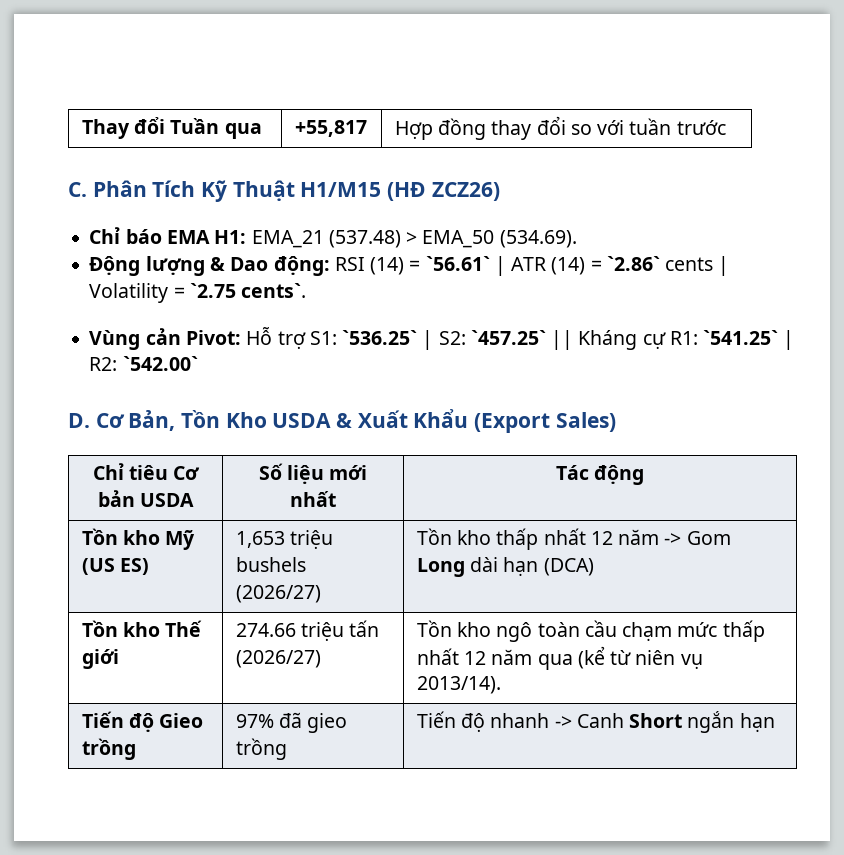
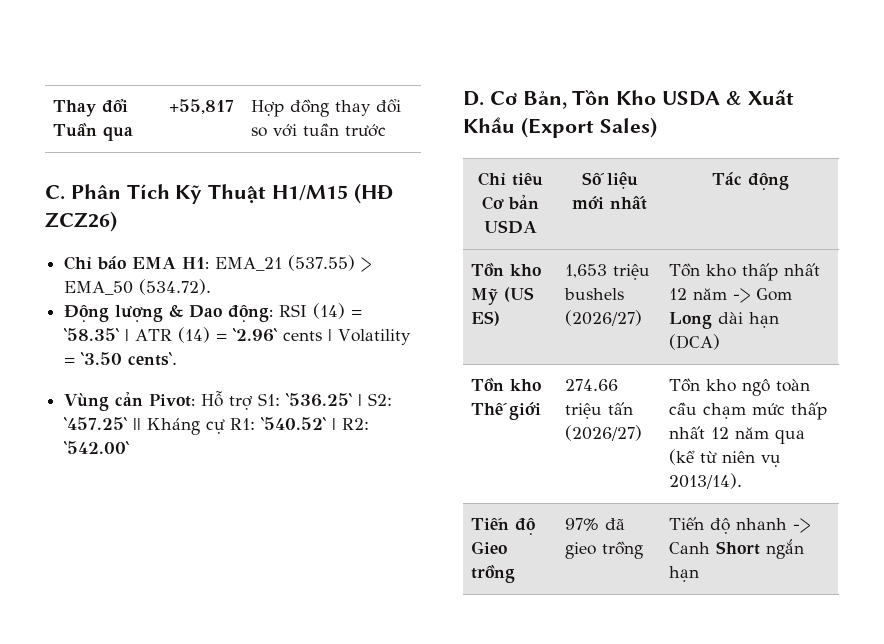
[328,230,401,248] (537.48) -> [288,255,356,271] (537.55)
[499,230,577,248] (534.69). -> [139,279,212,295] (534.72).
[425,256,490,271] `56.61` -> [63,328,121,341] `58.35`
[606,256,660,271] `2.86` -> [232,328,279,342] `2.96`
[189,283,236,298] `2.75 -> [80,352,123,365] `3.50
[703,330,779,345] `541.25` -> [260,417,328,430] `540.52`

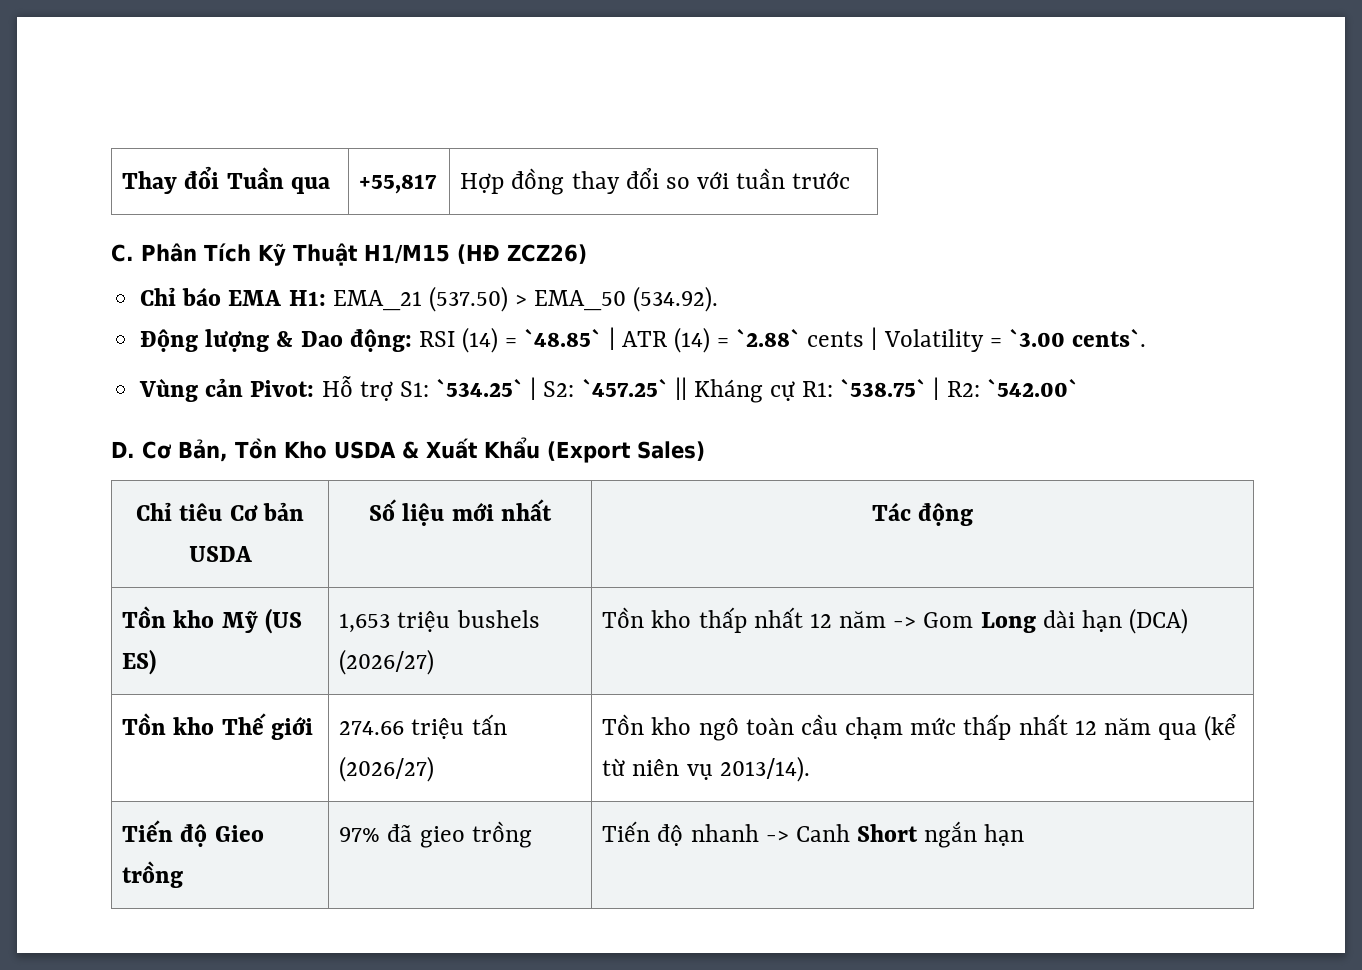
[288,255,356,271] (537.55) -> [428,286,508,312] (537.50)
[139,279,212,295] (534.72). -> [633,286,719,312] (534.92).
[63,328,121,341] `58.35` -> [524,328,602,347] `48.85`
[232,328,279,342] `2.96` -> [736,328,801,347] `2.88`
[80,352,123,365] `3.50 -> [1008,328,1065,347] `3.00
[285,393,354,407] `536.25` -> [436,378,524,397] `534.25`
[260,417,328,430] `540.52` -> [840,378,927,397] `538.75`

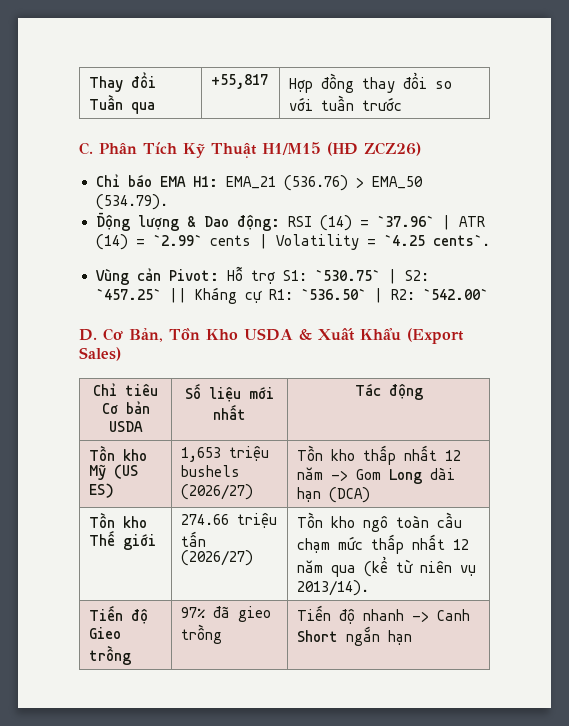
[428,286,508,312] (537.50) -> [283,175,348,191] (536.76)
[633,286,719,312] (534.92). -> [95,194,168,210] (534.79).
[524,328,602,347] `48.85` -> [376,215,434,227] `37.96`
[736,328,801,347] `2.88` -> [152,234,202,246] `2.99`
[1008,328,1065,347] `3.00 -> [383,234,425,246] `4.25
[436,378,524,397] `534.25` -> [314,269,380,281] `530.75`
[840,378,927,397] `538.75` -> [300,288,366,300] `536.50`

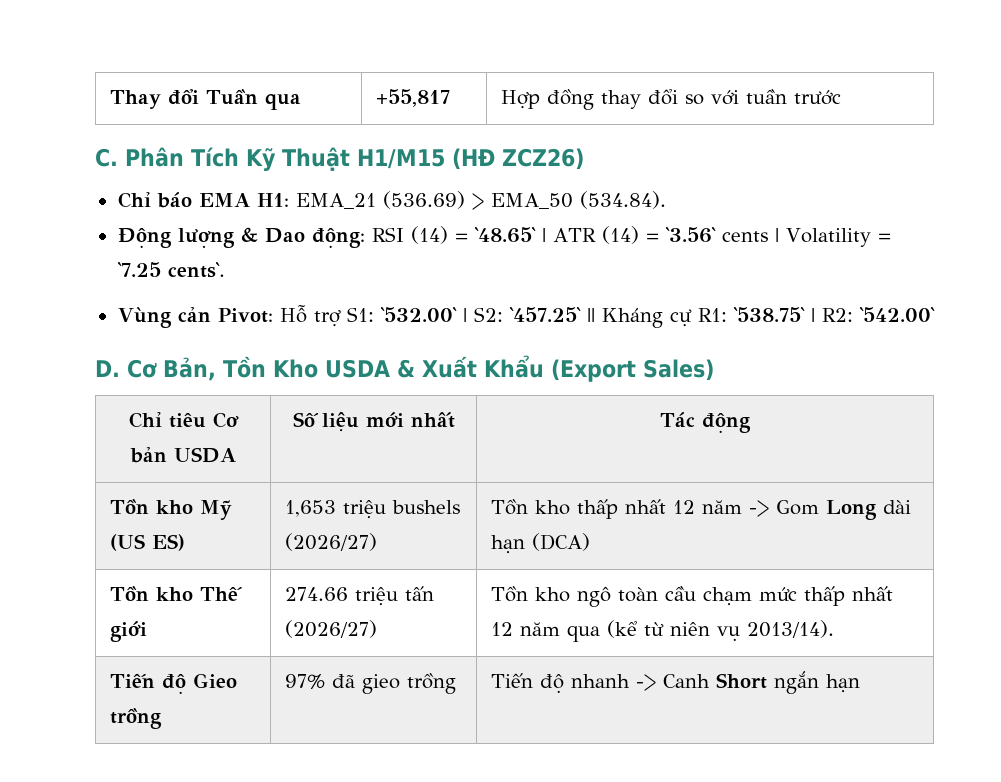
[283,175,348,191] (536.76) -> [382,191,465,209] (536.69)
[95,194,168,210] (534.79). -> [579,191,666,209] (534.84).
[376,215,434,227] `37.96` -> [473,227,536,243] `48.65`
[152,234,202,246] `2.99` -> [664,227,716,243] `3.56`
[383,234,425,246] `4.25 -> [116,262,161,277] `7.25
[314,269,380,281] `530.75` -> [379,307,457,322] `532.00`
[300,288,366,300] `536.50` -> [732,307,805,322] `538.75`

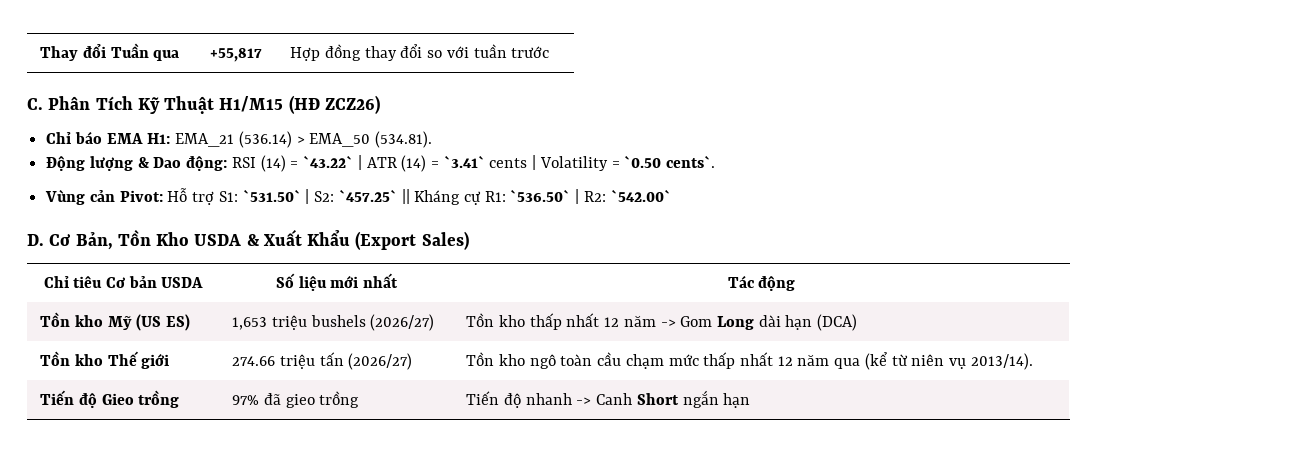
[382,191,465,209] (536.69) -> [238,131,292,148] (536.14)
[579,191,666,209] (534.84). -> [375,131,433,148] (534.81).
[473,227,536,243] `48.65` -> [303,155,354,168] `43.22`
[664,227,716,243] `3.56` -> [443,155,485,168] `3.41`
[116,262,161,277] `7.25 -> [624,155,662,168] `0.50
[379,307,457,322] `532.00` -> [242,189,301,202] `531.50`
[732,307,805,322] `538.75` -> [510,189,571,202] `536.50`

